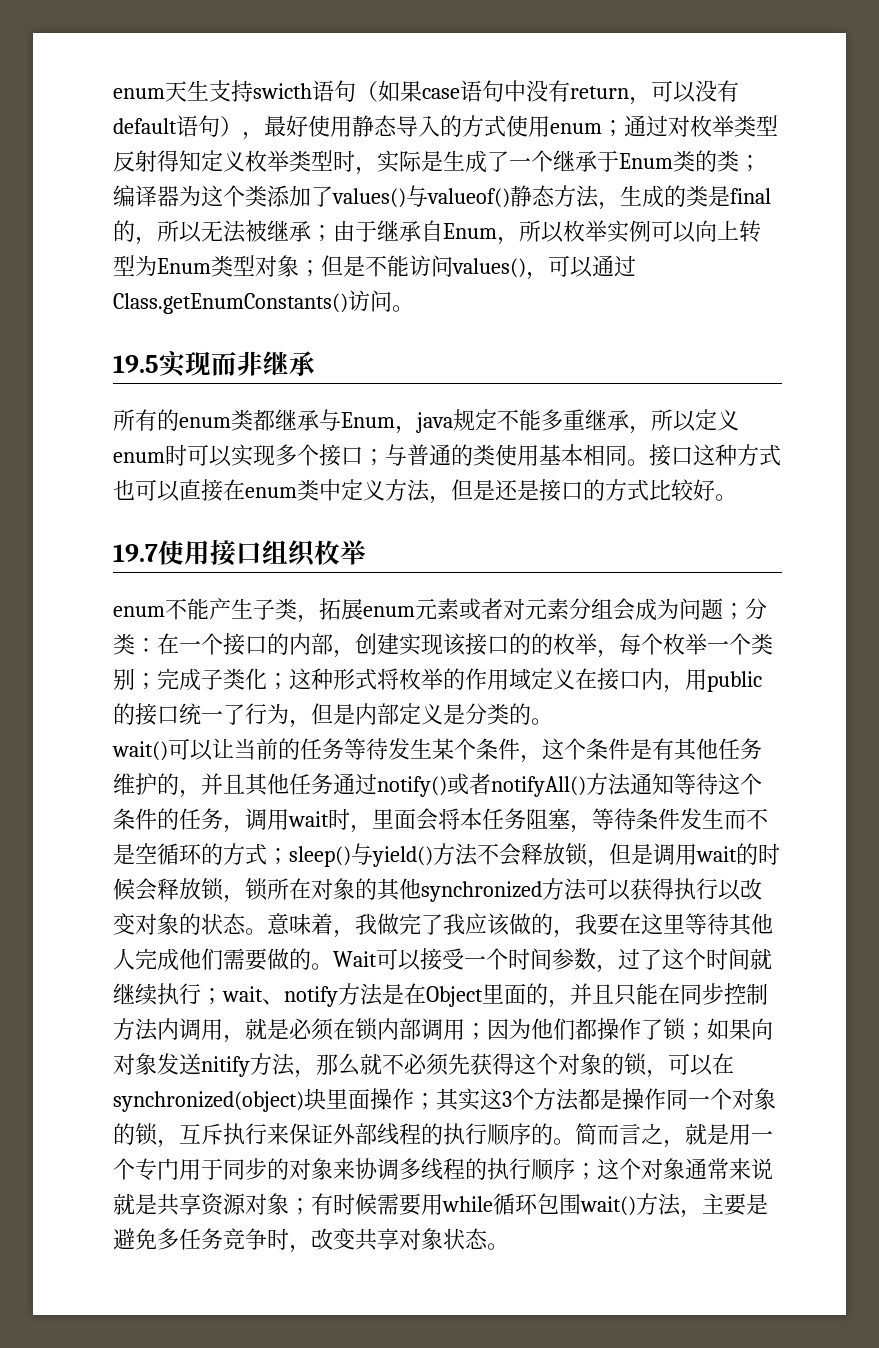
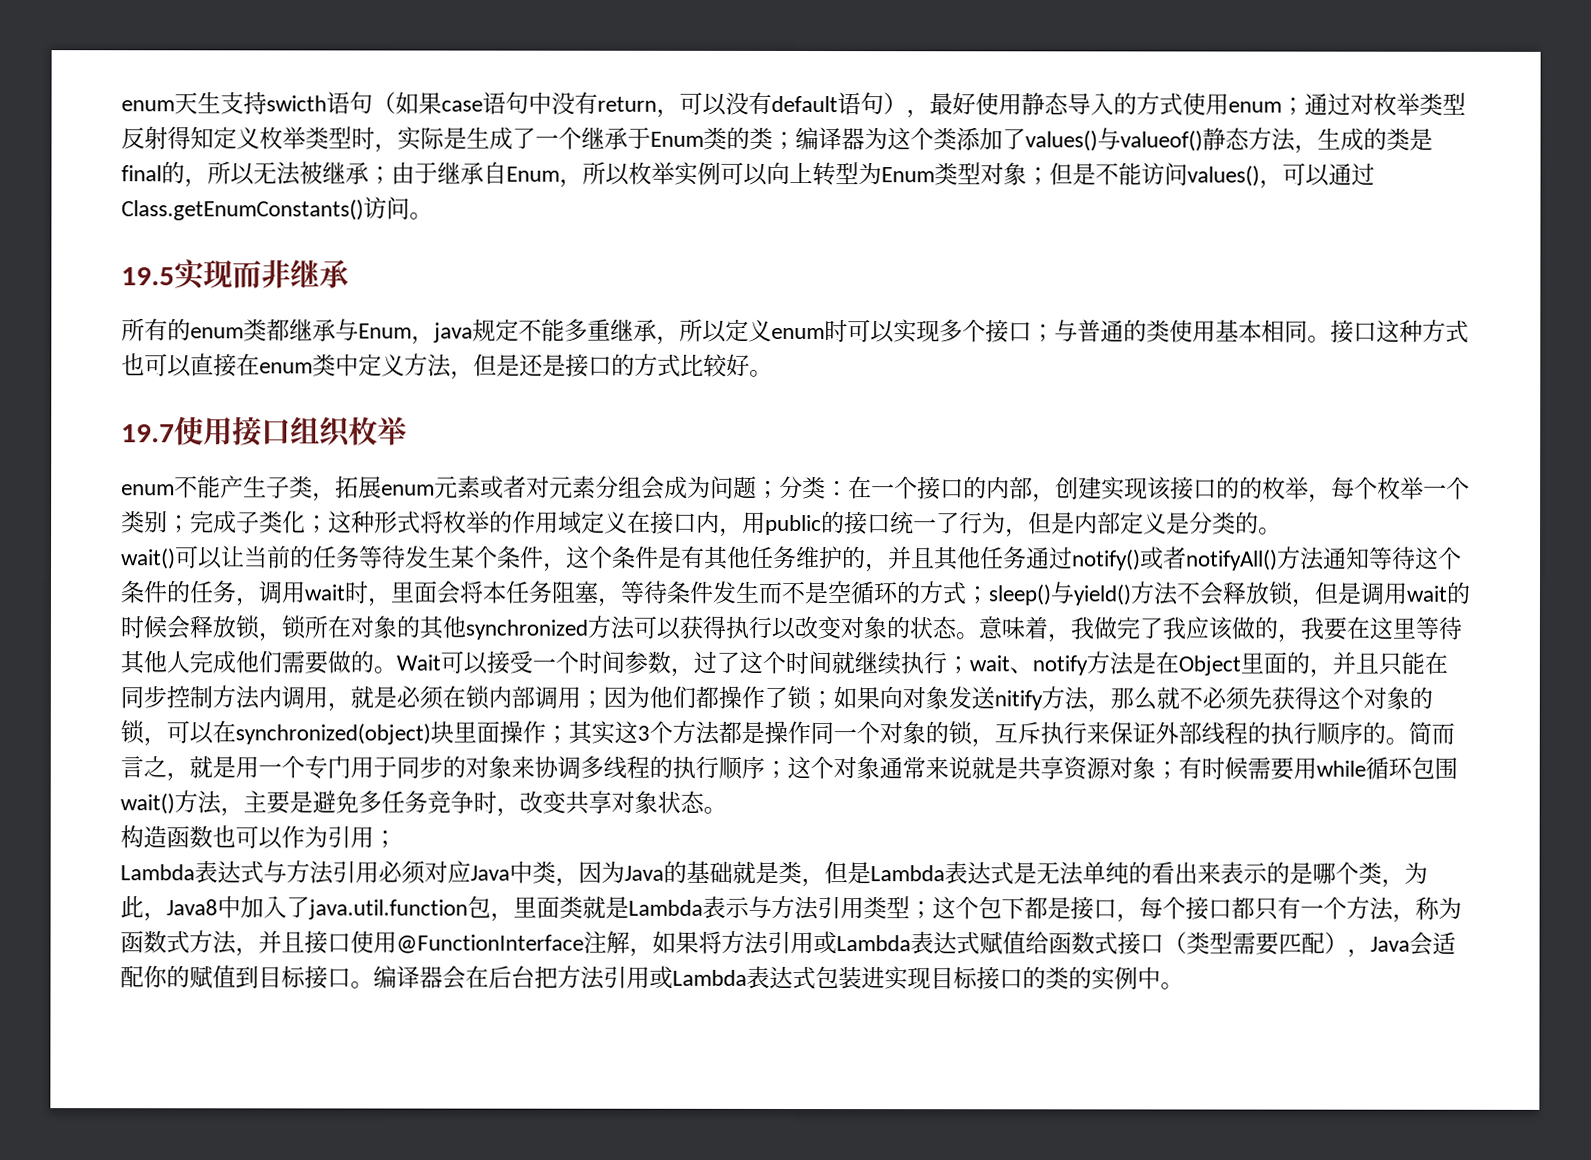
(509, 1246) none -> [120,825,397,850] [120,860,1428,888] [120,895,1462,923] [120,930,1456,958] [120,965,1184,991] // 构造函数也可以作为引用； // Lambda表达式与方法引用必须对应Java中类，因为Java的基础就是类，但是Lambda表达式是无法单纯的看出来表示的是哪个类，为此，Java8中加入了java.util.function包，里面类就是Lambda表示与方法引用类型；这个包下都是接口，每个接口都只有一个方法，称为函数式方法，并且接口使用@FunctionInterface注解，如果将方法引用或Lambda表达式赋值给函数式接口（类型需要匹配），Java会适配你的赋值到目标接口。编译器会在后台把方法引用或Lambda表达式包装进实现目标接口的类的实例中。

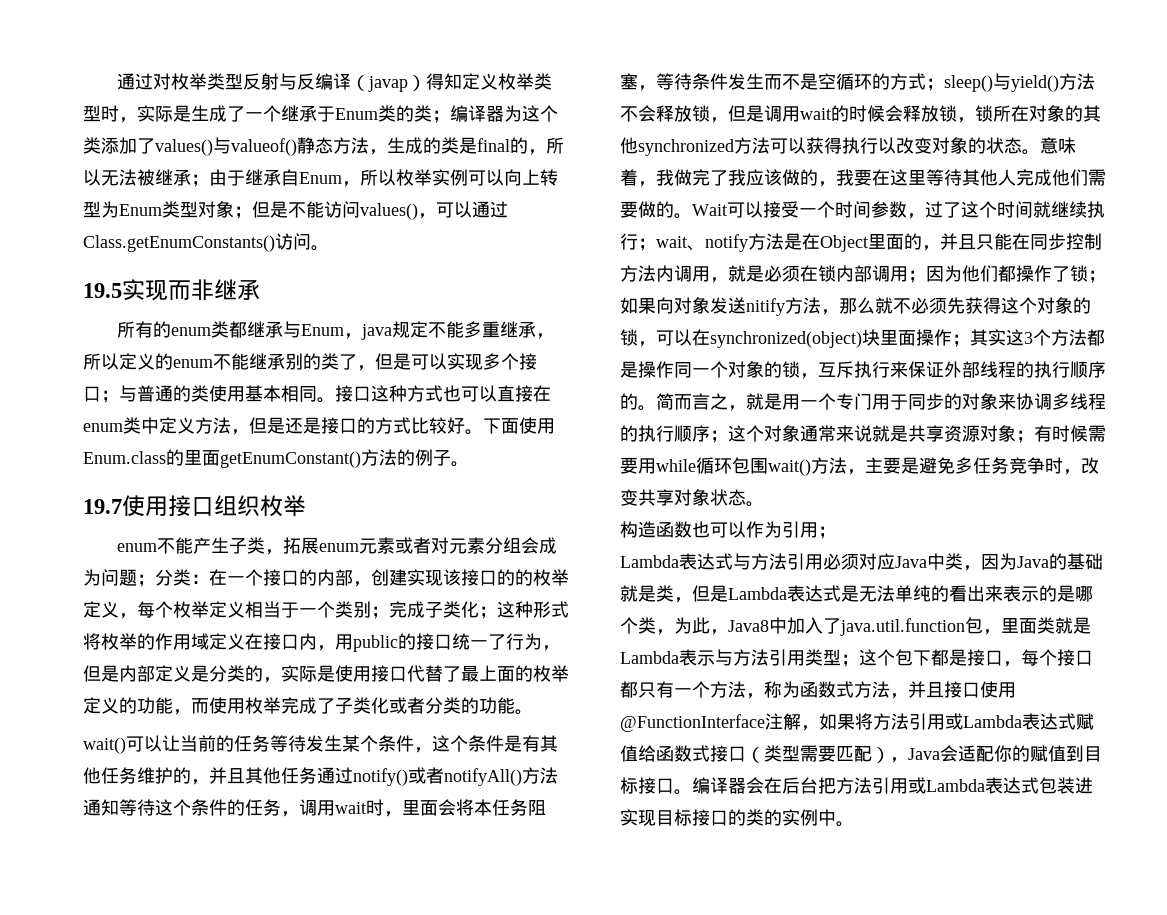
[121,91,1305,119] enum天生支持swicth语句（如果case语句中没有return，可以没有default语句），最好使用静态导入的方式使用enum； -> (116, 81) none
(168, 138) none -> [278,73,426,92] 与反编译（javap）
[771,319,848,343] enum时 -> [155,353,411,371] 的enum不能继承别的类了，但是
(773, 373) none -> [483,417,555,434] [83,449,469,468] 下面使用Enum.class的里面getEnumConstant()方法的例子。
(1309, 488) none -> [83,601,119,618] 定义
(1424, 488) none -> [209,601,299,618] 定义相当于
(1259, 523) none -> [263,665,569,683] [83,697,515,715] ，实际是使用接口代替了最上面的枚举定义的功能，而使用枚举完成了子类化或者分类的功能

